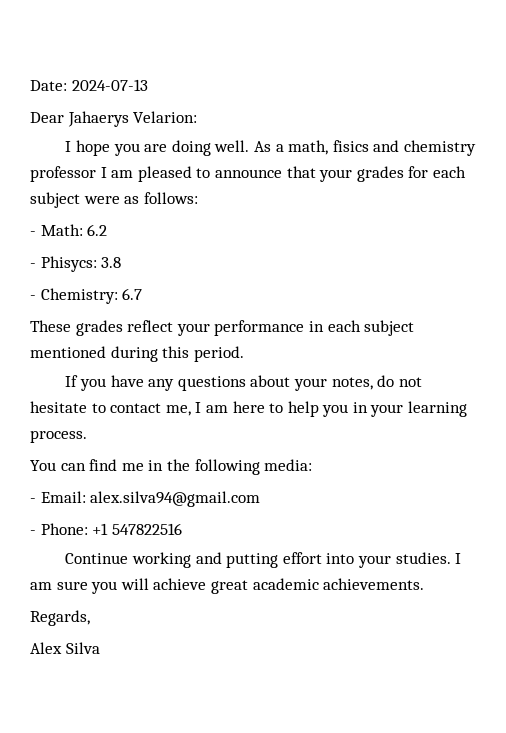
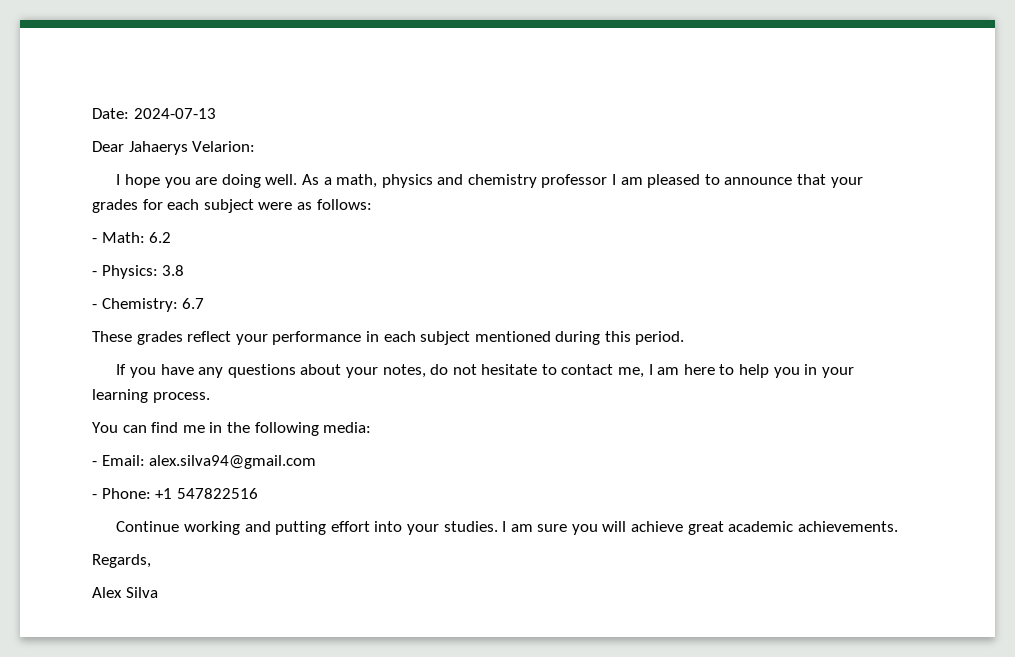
[332,140,369,152] fisics -> [381,174,433,188] physics
[40,256,97,272] Phisycs: -> [101,265,158,279] Physics:

